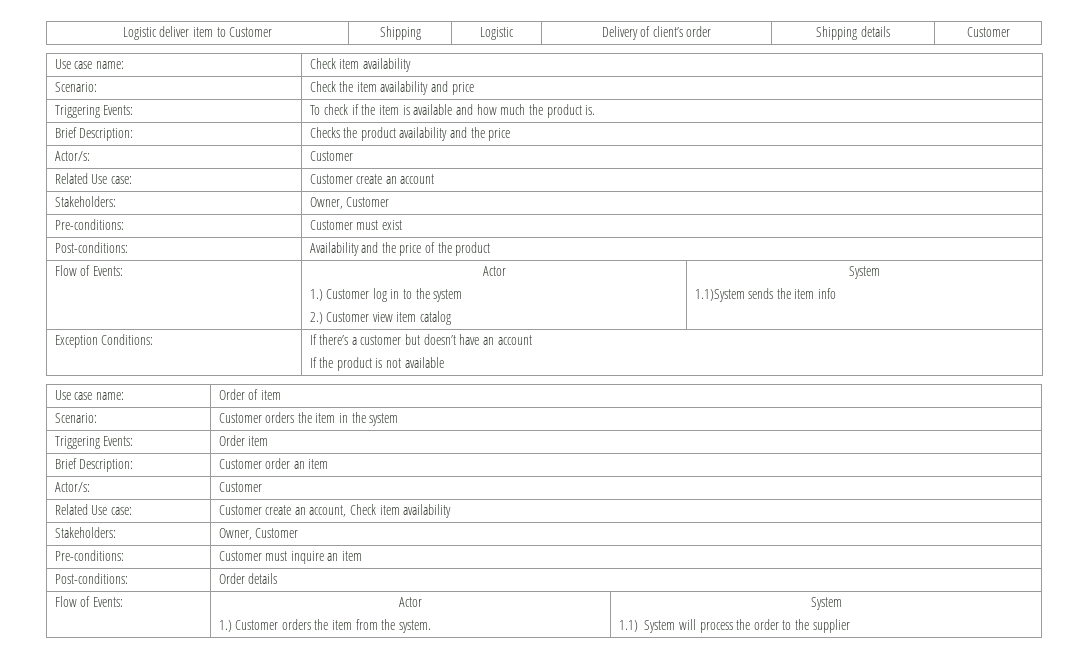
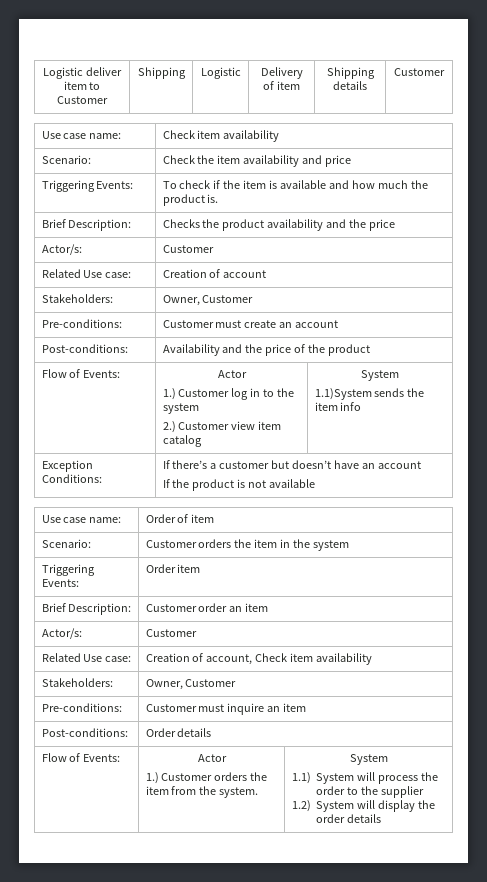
[652,26,712,37] client’s order -> [276,81,300,90] item
[309,174,397,184] Customer create an -> [162,269,221,278] Creation of
[381,220,402,230] exist -> [244,320,339,328] create an account
[218,505,306,515] Customer create an -> [145,653,204,662] Creation of
(850, 626) none -> [291,800,435,812] [316,814,381,823] // 1.2) System will display the order details

